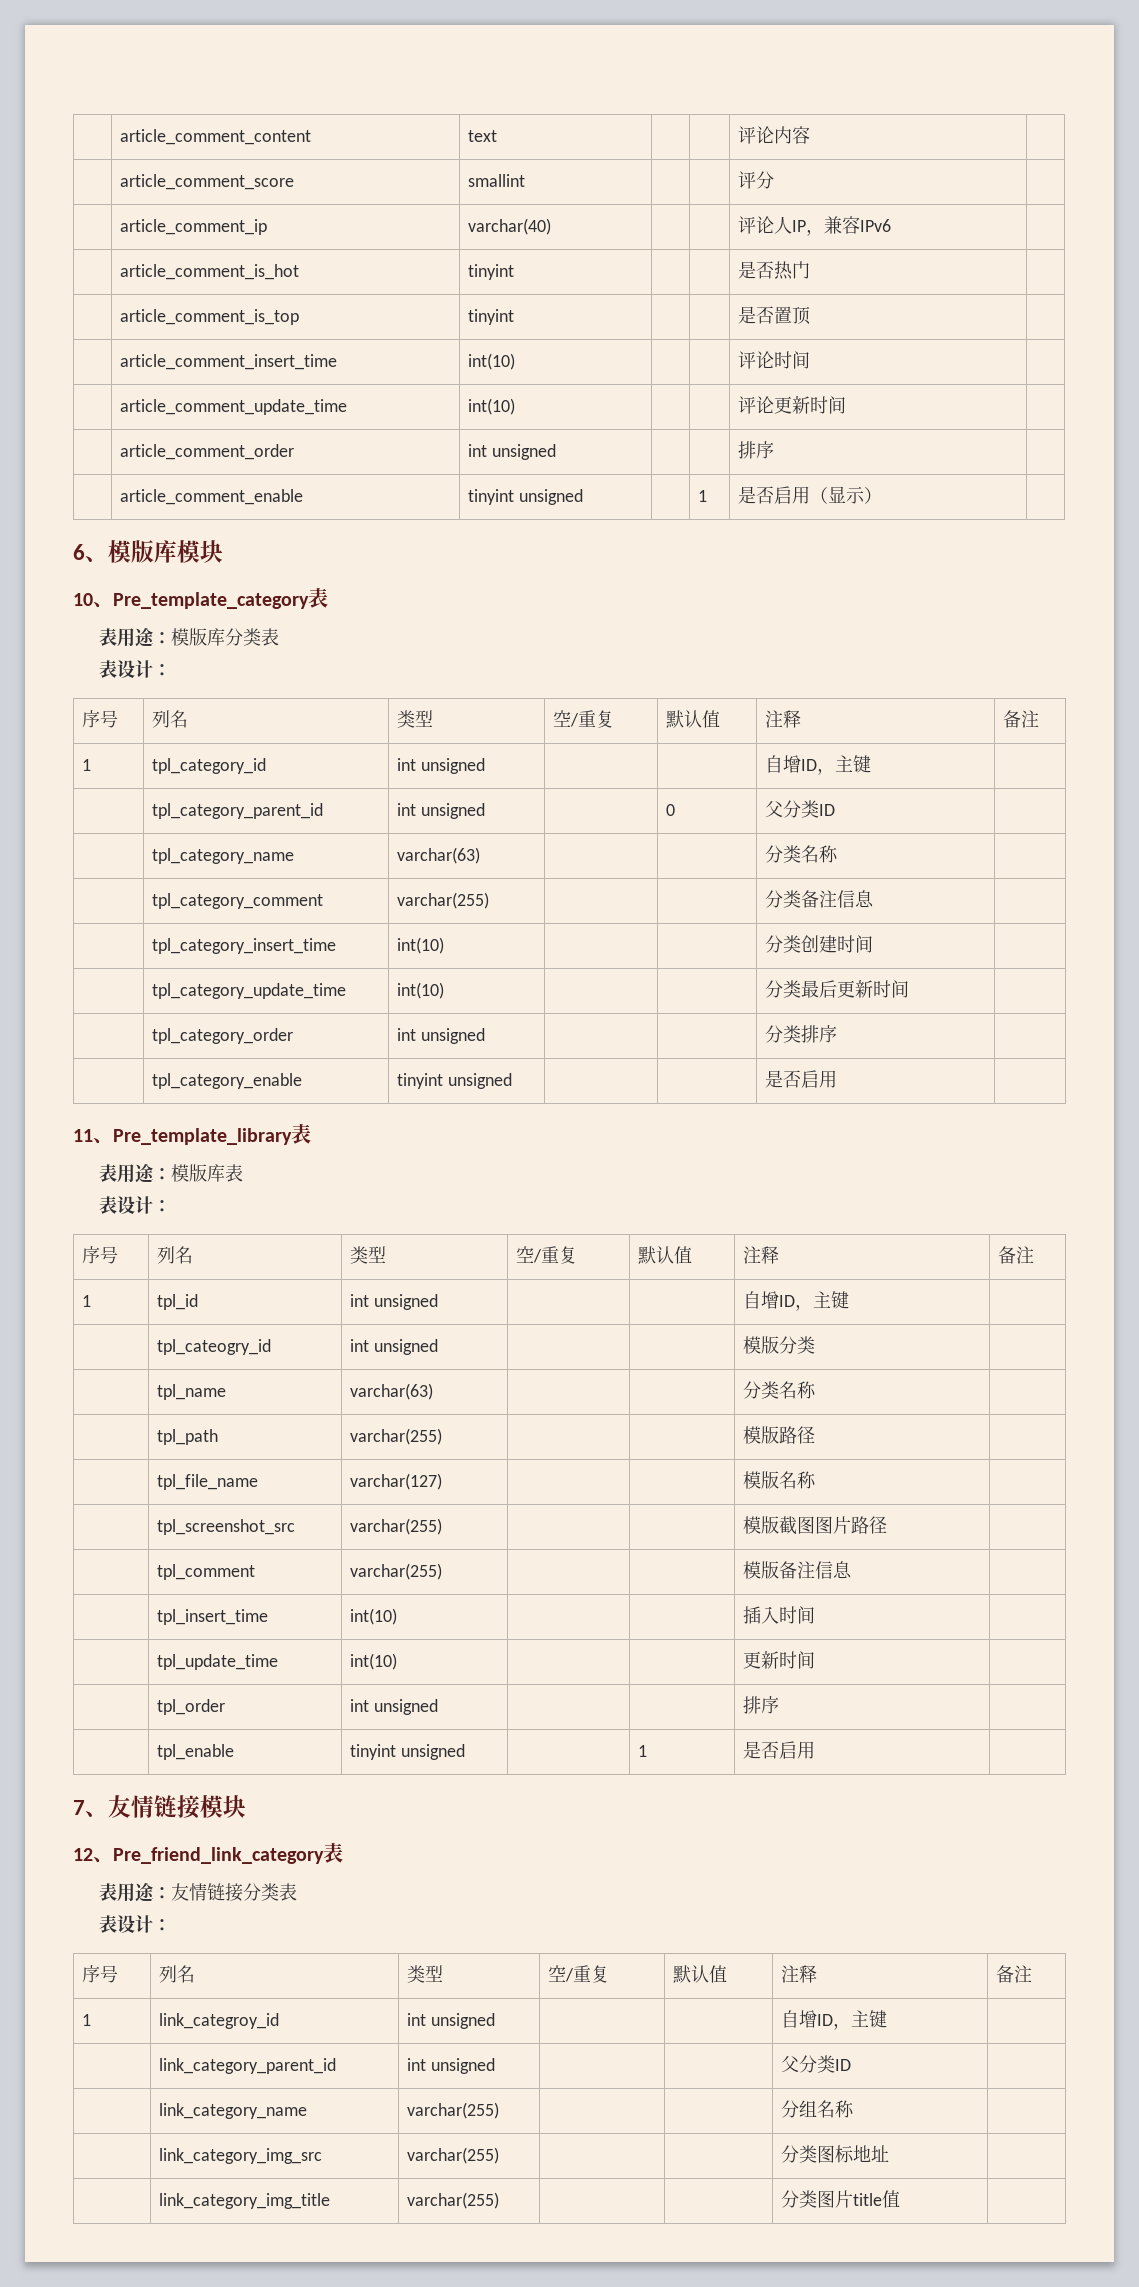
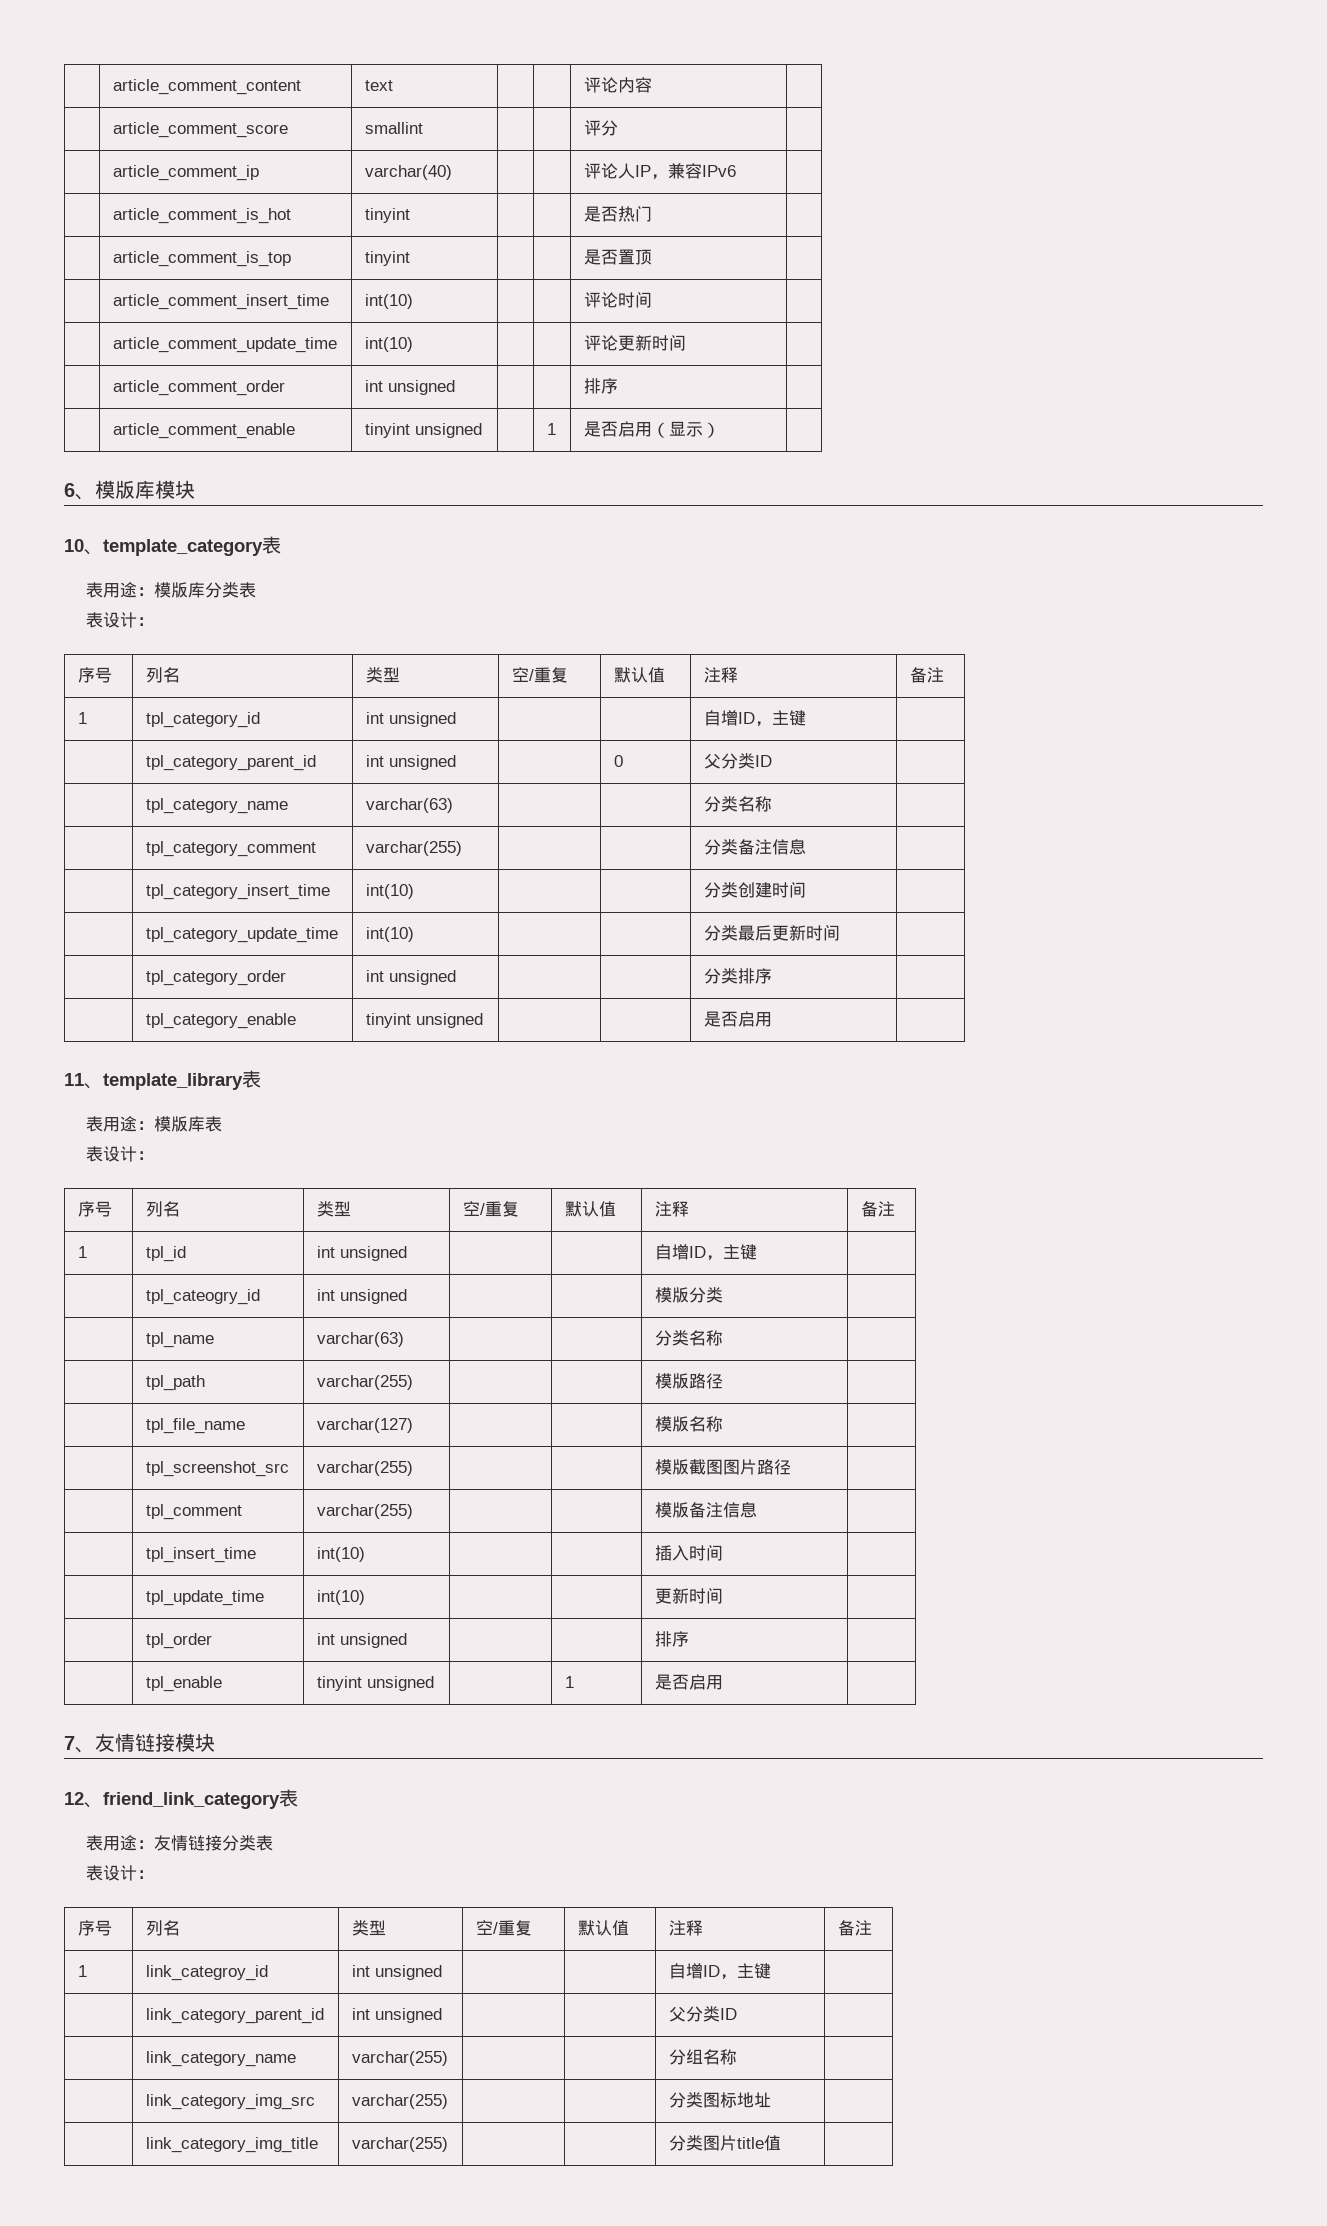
[113,592,309,609] Pre_template_category -> [103,539,263,556] template_category
[113,1128,292,1145] Pre_template_library -> [103,1073,243,1090] template_library
[113,1847,324,1864] Pre_friend_link_category -> [103,1792,280,1809] friend_link_category

